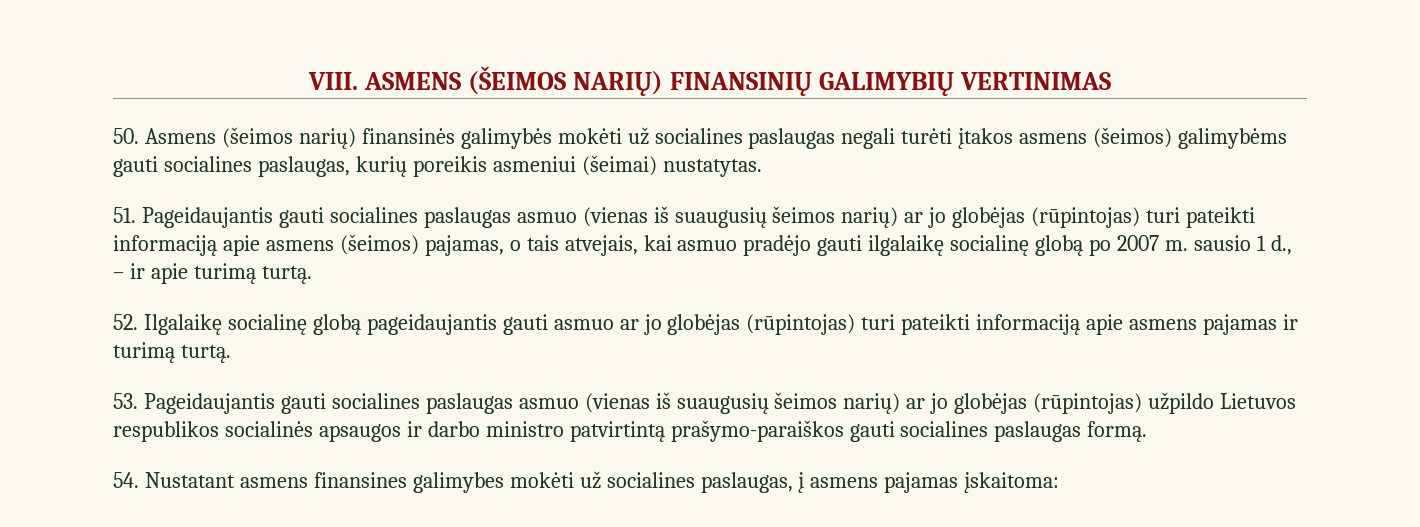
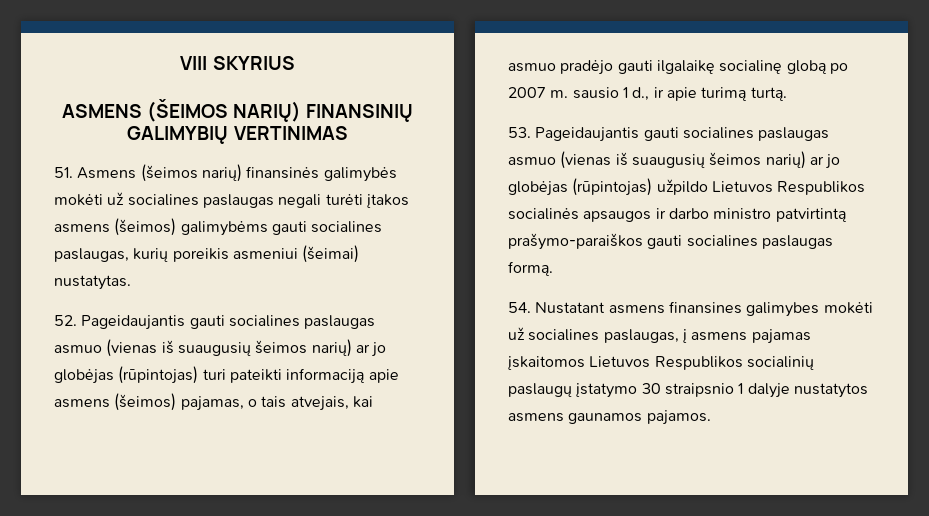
[308,72,359,90] VIII. -> [180,56,295,70] VIII SKYRIUS //
[113,128,139,144] 50. -> [54,167,73,178] 51.
[113,207,136,223] 51. -> [54,315,77,326] 52.
[113,272,124,279] – -> (650, 94) none
[113,314,1298,335] [113,342,231,363] // 52. Ilgalaikę socialinę globą pageidaujantis gauti asmuo ar jo globėjas (rūpintojas) turi pateikti informaciją apie asmens pajamas ir turimą turtą. -> (787, 94) none
[113,421,219,442] respublikos -> [777,181,866,195] Respublikos
[964,472,1060,493] įskaitoma: -> [508,356,814,370] [508,383,868,398] [508,410,711,425] įskaitomos Lietuvos Respublikos socialinių paslaugų įstatymo 30 straipsnio 1 dalyje nustatytos asmens gaunamos pajamos.

